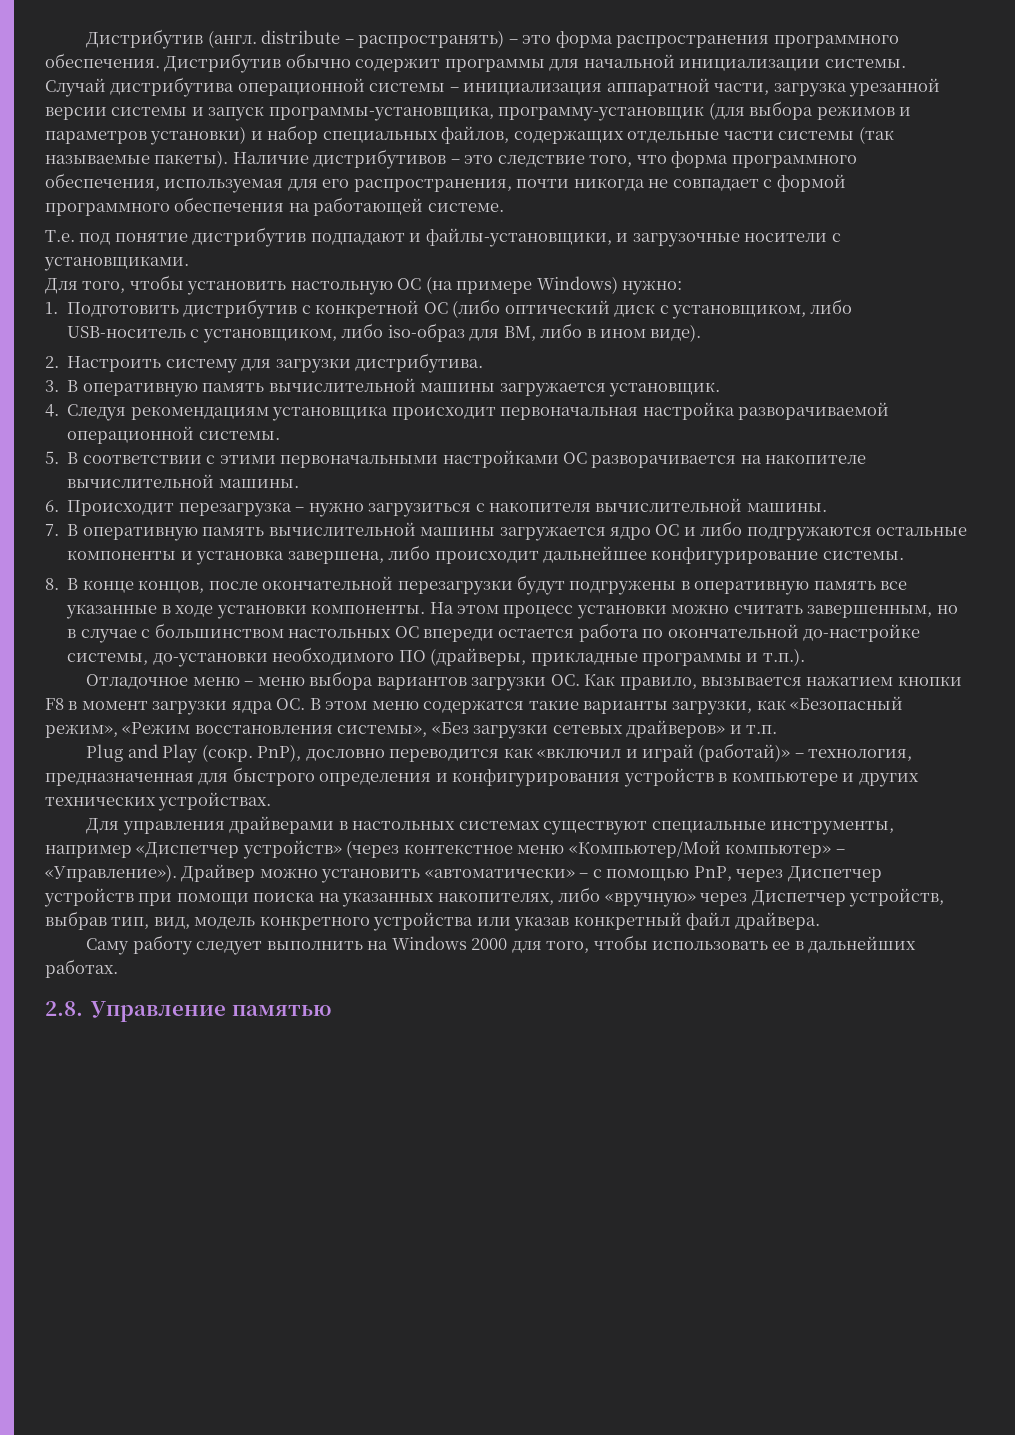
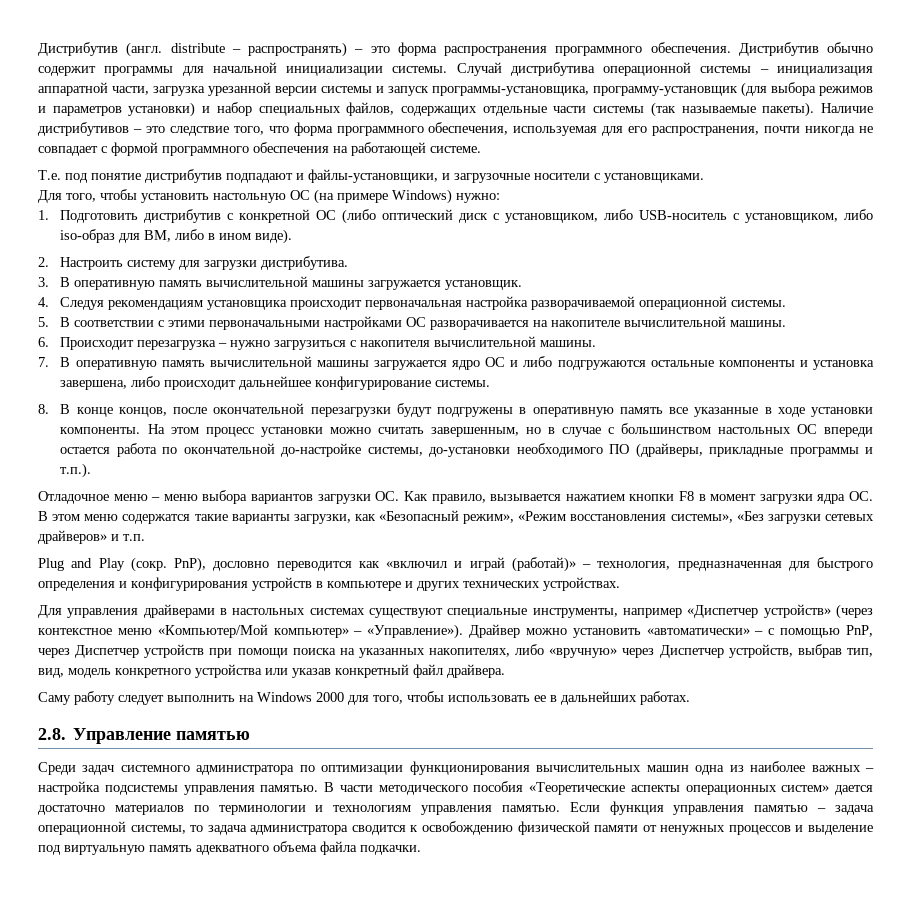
(332, 1010) none -> [38,761,874,775] [38,781,873,795] [38,801,874,815] [38,821,873,835] [38,841,421,855] // Среди задач системного администратора по оптимизации функционирования вычислительных машин одна из наиболее важных – настройка подсистемы управления памятью. В части методического пособия «Теоретические аспекты операционных систем» дается достаточно материалов по терминологии и технологиям управления памятью. Если функция управления памятью – задача операционной системы, то задача администратора сводится к освобождению физической памяти от ненужных процессов и выделение под виртуальную память адекватного объема файла подкачки.

